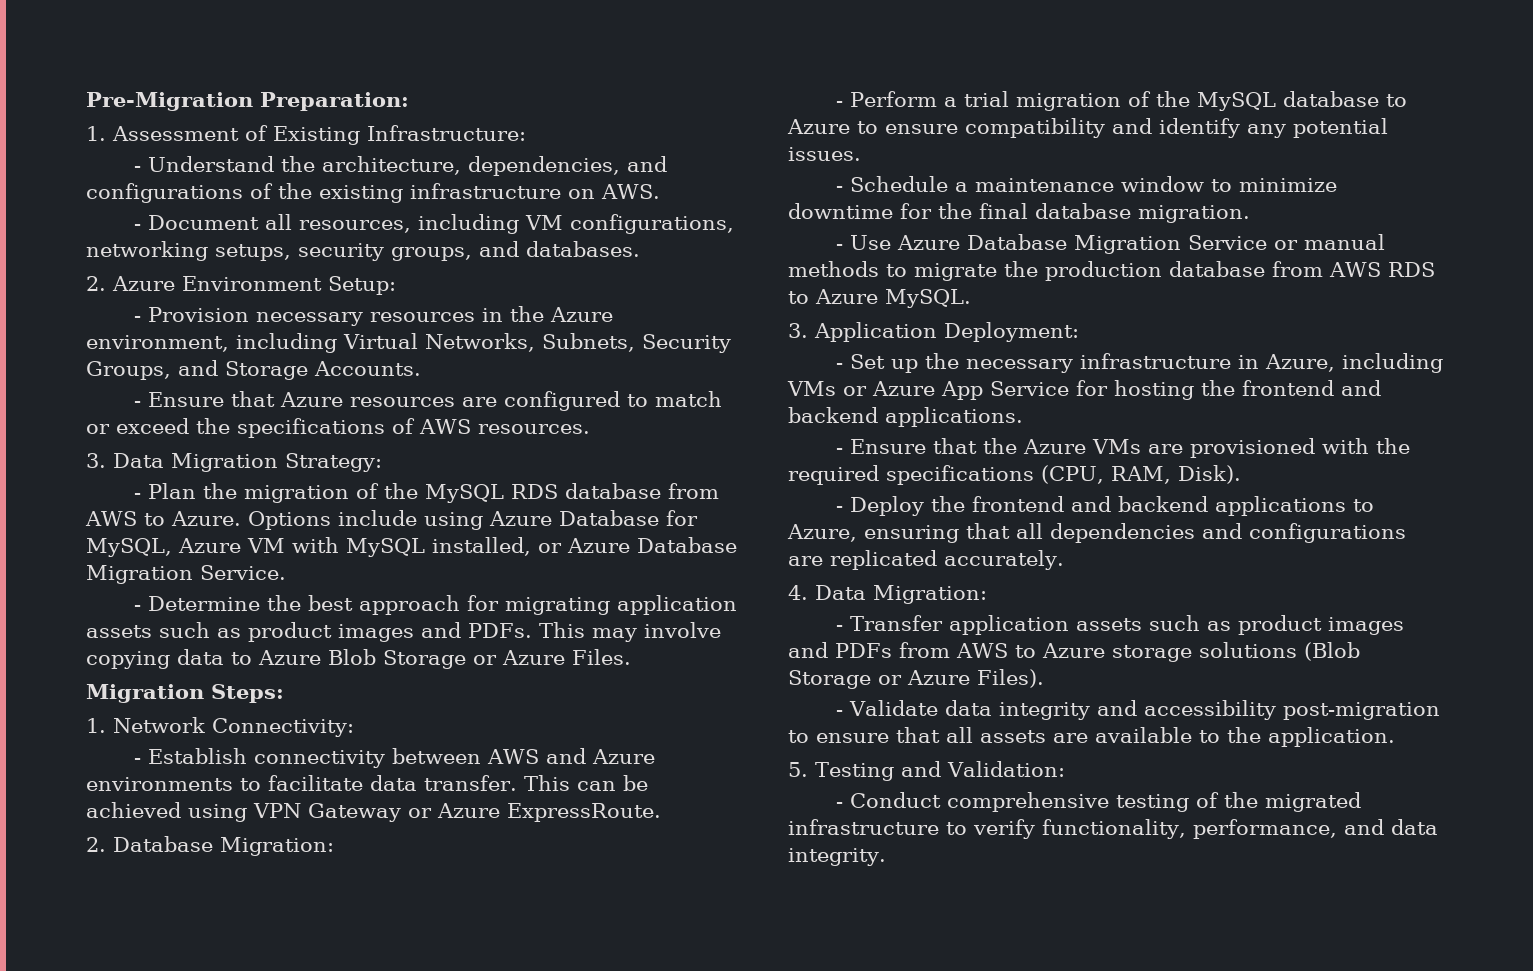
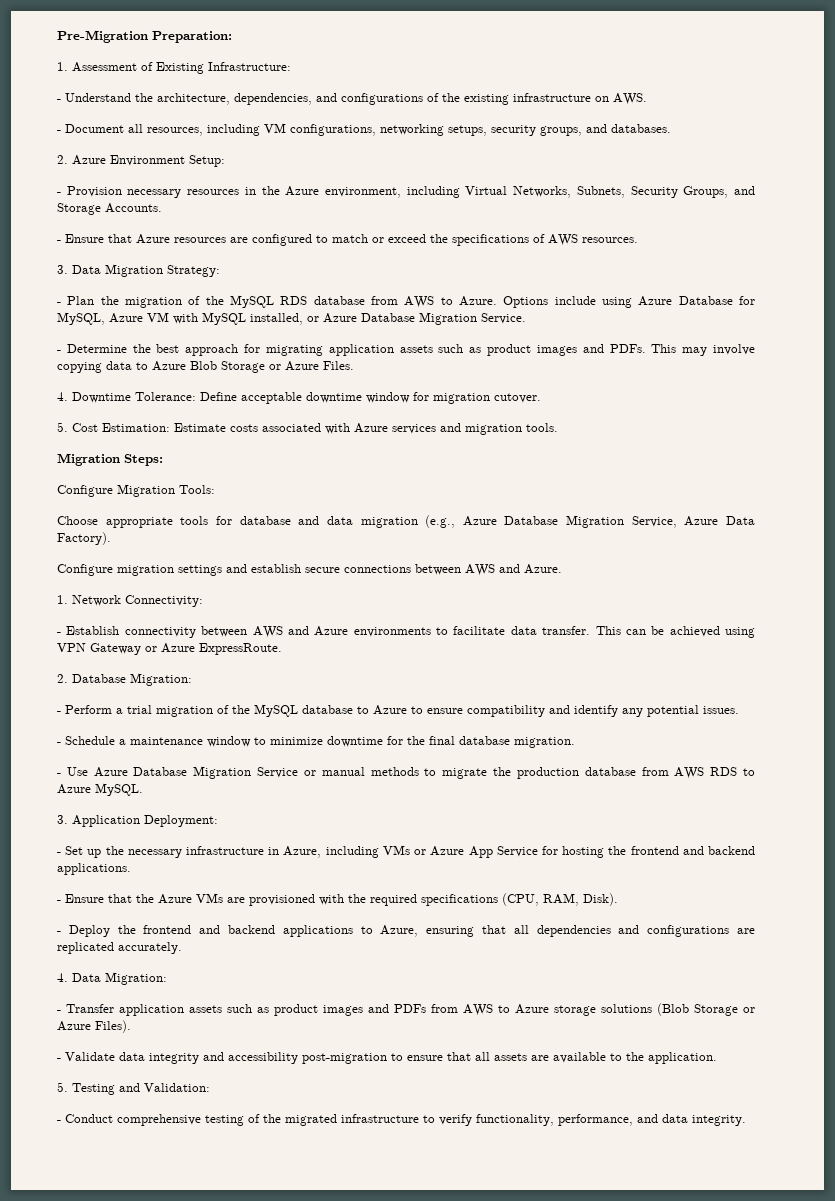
[86,684,284,703] Migration Steps: -> [57,392,541,404] [57,422,558,435] [57,453,163,466] [57,484,215,497] [57,515,755,528] [57,532,111,545] [57,564,562,576] 4. Downtime Tolerance: Define acceptable downtime window for migration cutover. // 5. Cost Estimation: Estimate costs associated with Azure services and migration tools. // Migration Steps: // Configure Migration Tools: // Choose appropriate tools for database and data migration (e.g., Azure Database Migration Service, Azure Data Factory). // Configure migration settings and establish secure connections between AWS and Azure.

